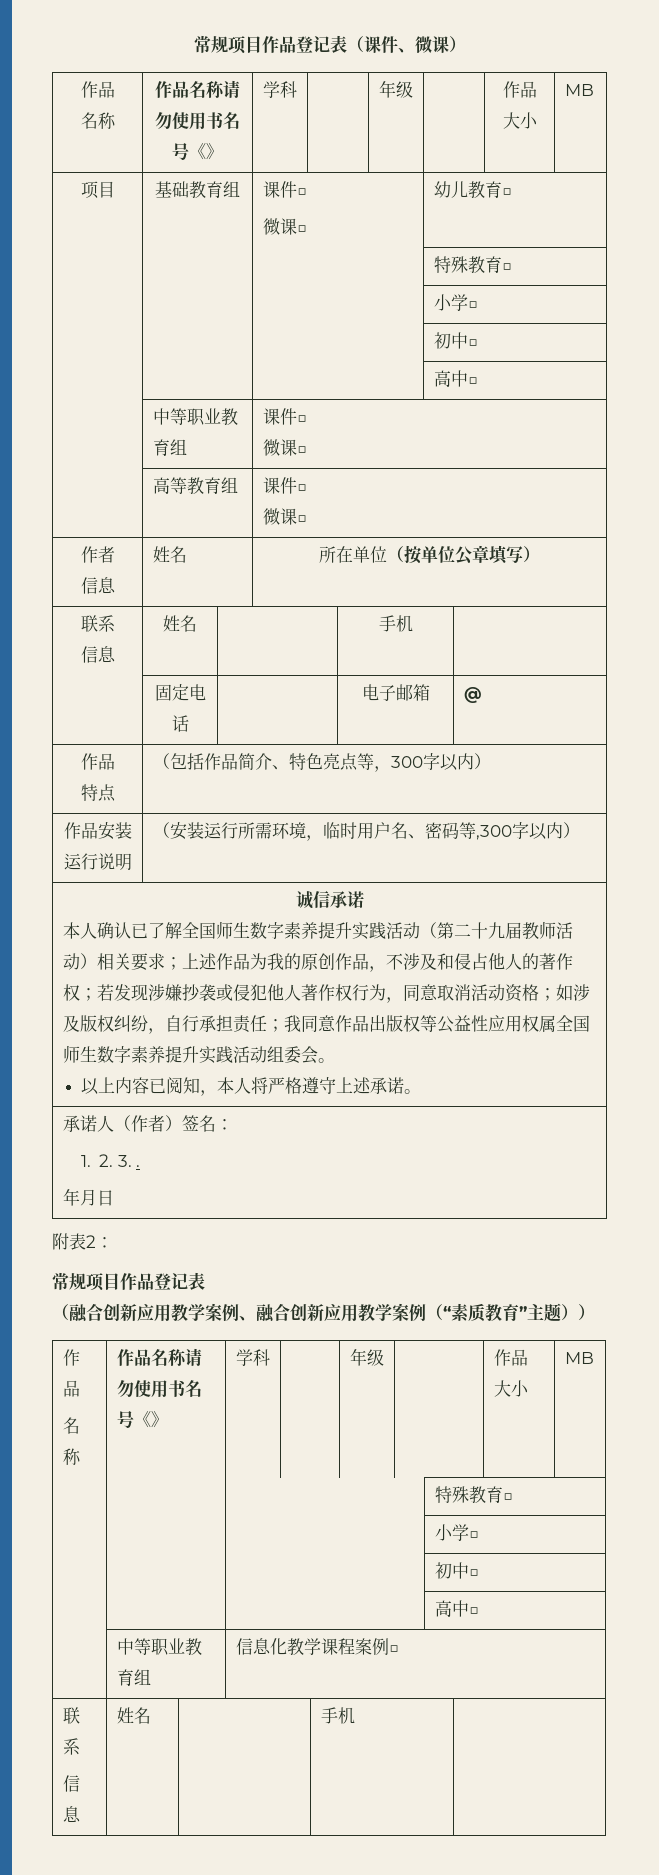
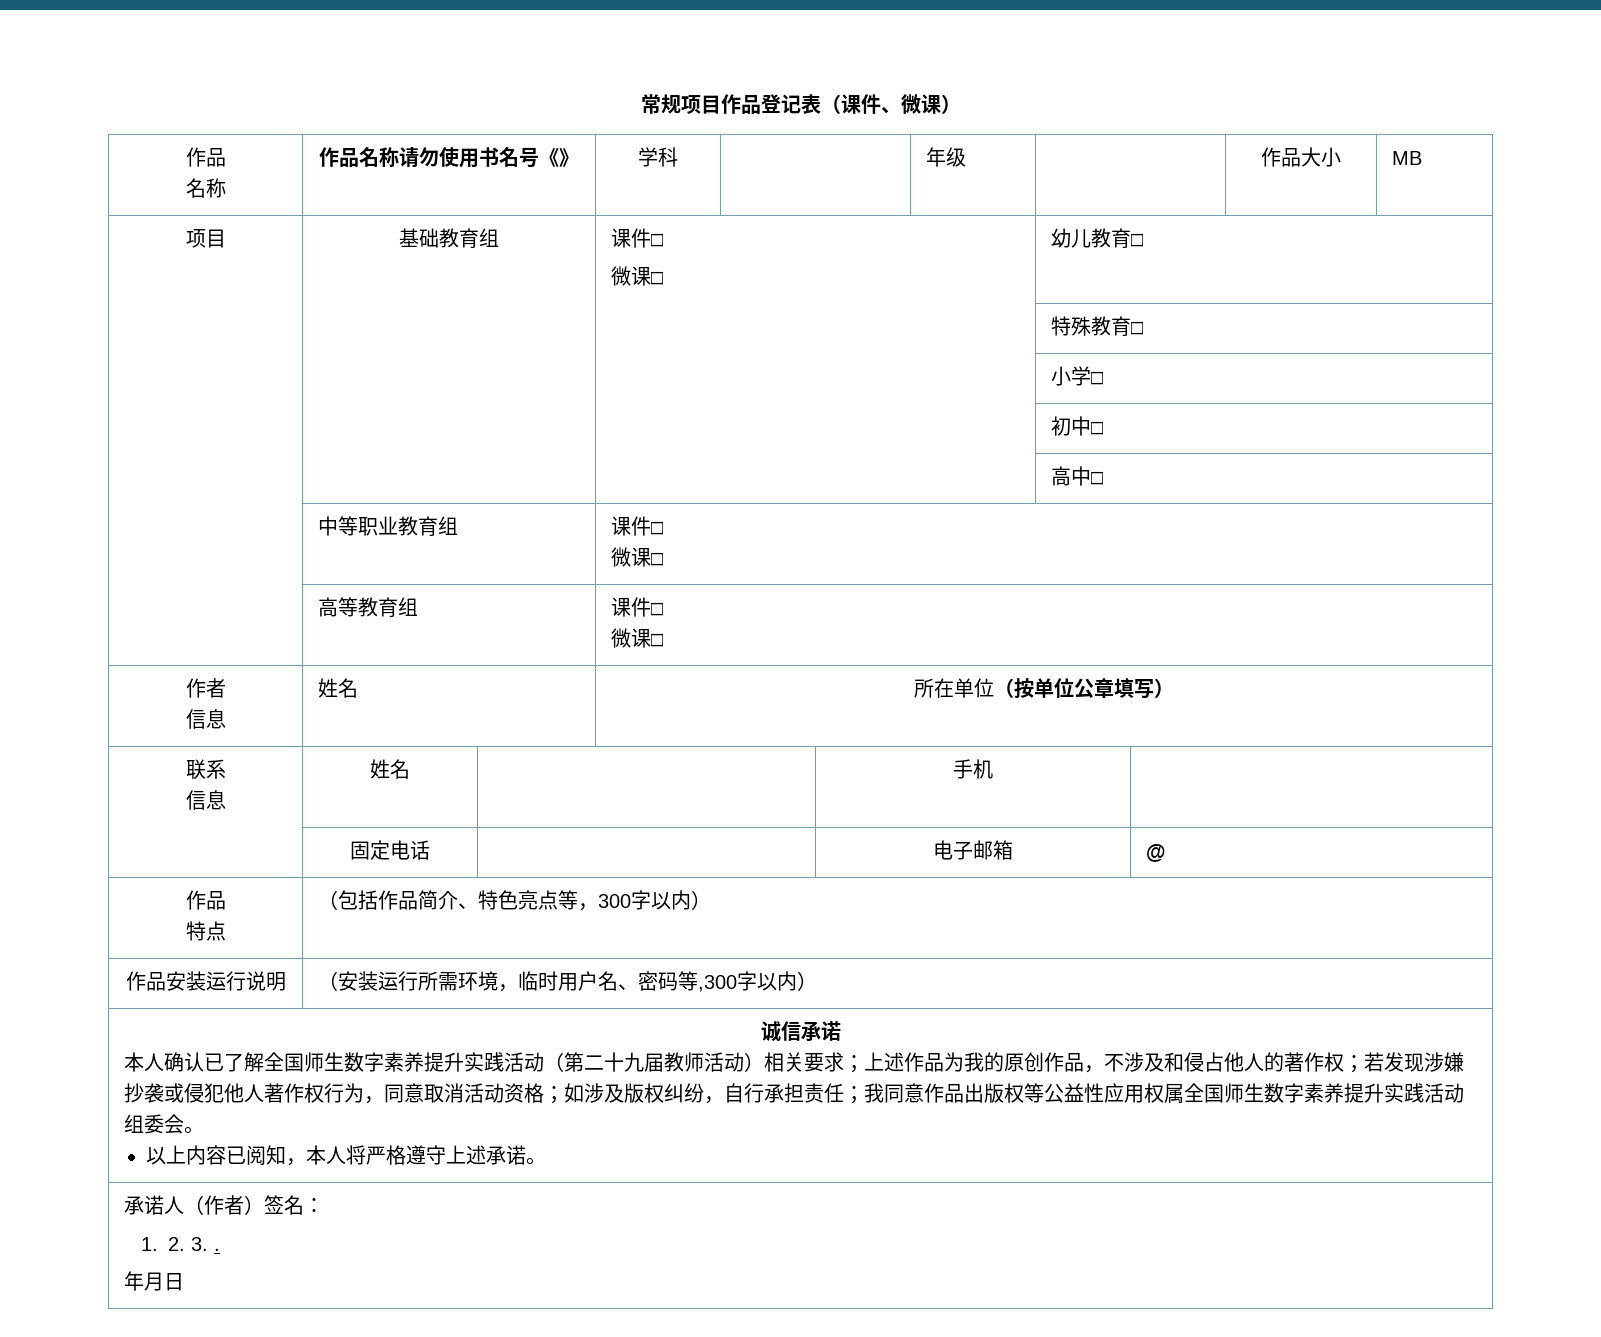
[52,1233,113,1250] [52,1272,205,1291] [52,1303,595,1323] [62,1349,80,1366] [62,1380,80,1397] [62,1417,80,1434] [62,1448,81,1465] [116,1348,202,1367] [116,1380,202,1398] [116,1411,168,1428] [235,1349,270,1366] [349,1348,384,1366] [493,1349,528,1366] [493,1380,529,1397] [564,1352,594,1364] [434,1486,513,1504] [434,1524,479,1541] [434,1562,479,1579] [434,1600,479,1617] [116,1638,202,1656] [116,1669,151,1686] [235,1638,399,1656] [62,1707,80,1724] [62,1738,80,1755] [62,1775,80,1792] [62,1806,81,1823] [116,1707,151,1724] [320,1707,355,1724] // 附表2： // 常规项目作品登记表 // （融合创新应用教学案例、融合创新应用教学案例（“素质教育”主题）） // 作品 // 名称 | 作品名称请勿使用书名号《》 | 学科 | | 年级 | | 作品大小 | MB // | | | 特殊教育□ // | | | 小学□ // | | | 初中□ // | | | 高中□ // | 中等职业教育组 | 信息化教学课程案例□ // 联系 // 信息 | 姓名 | | 手机 | -> (184, 1282) none

